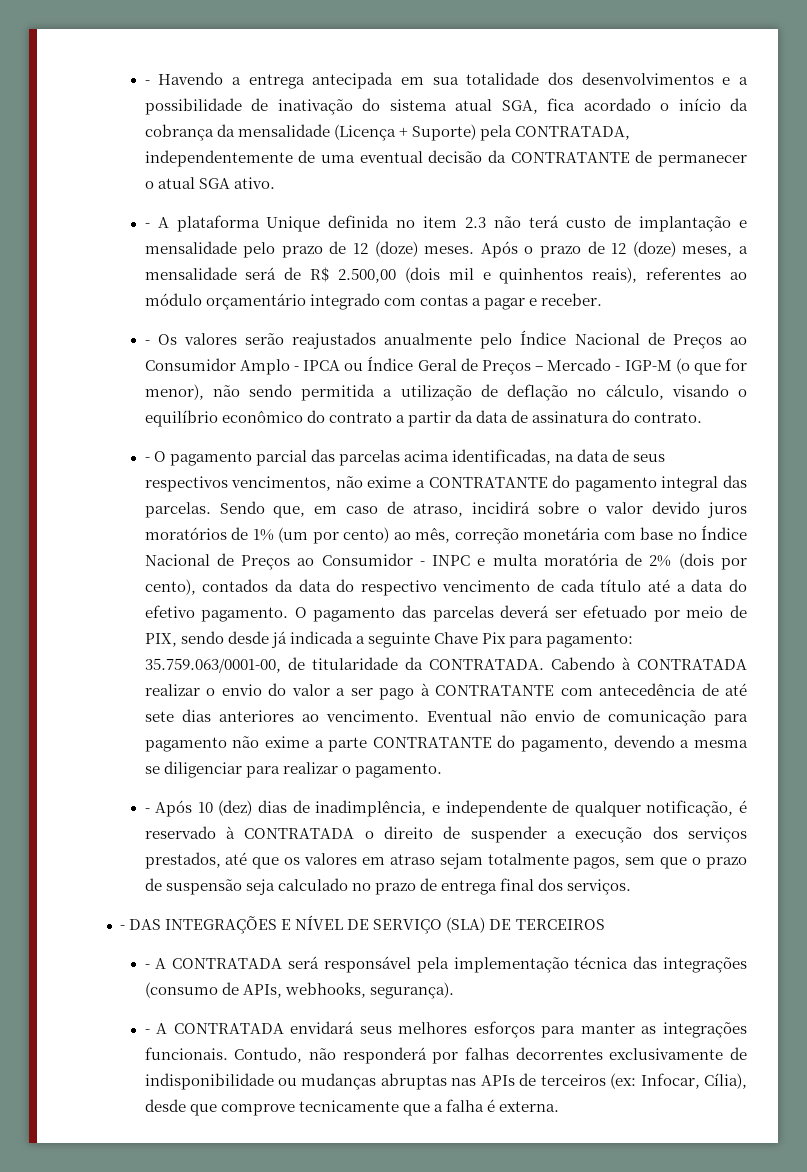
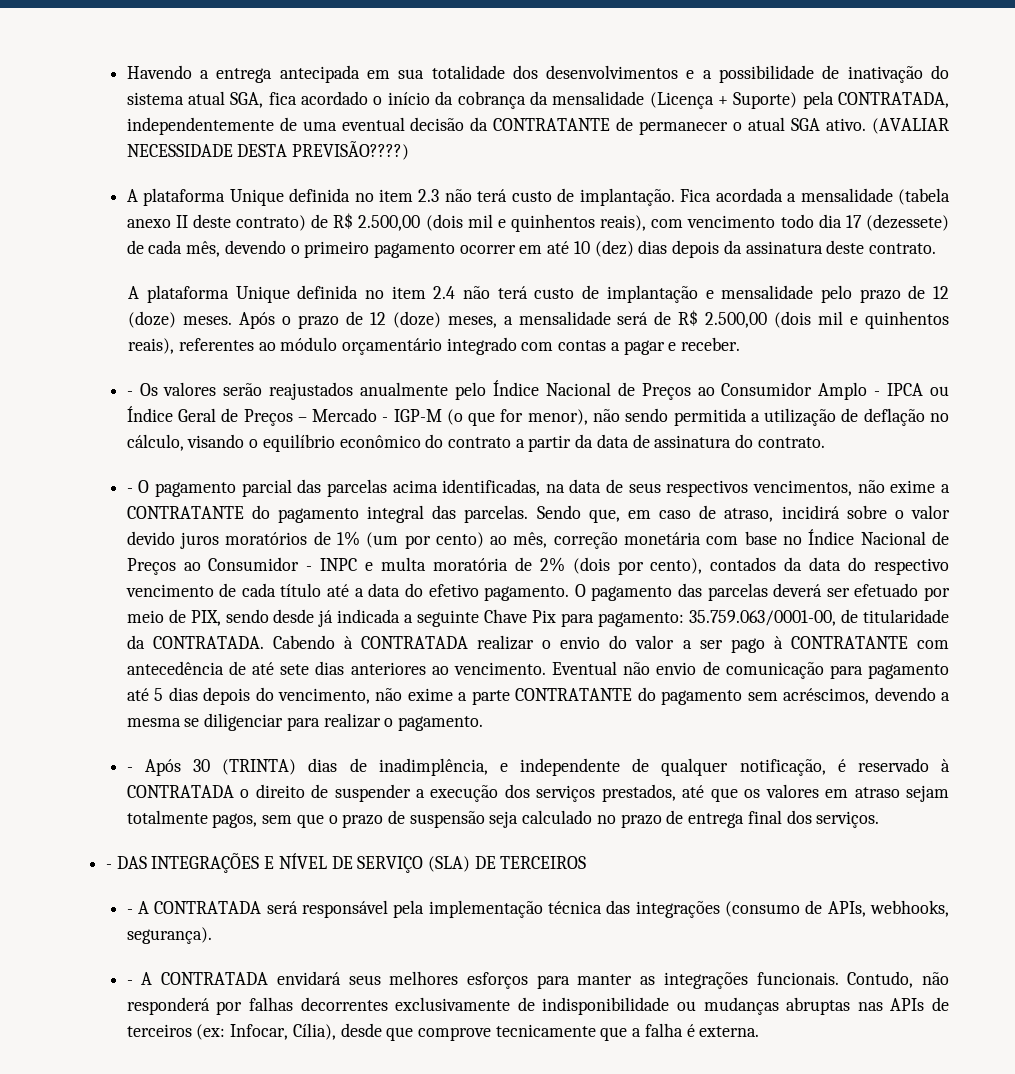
[144,80,150,85] - -> (126, 72) none
[144,223,150,228] // - -> [872,118,950,134] [126,141,410,160] (AVALIAR NECESSIDADE DESTA PREVISÃO????) //
(632, 221) none -> [579,188,950,206] [126,213,949,232] [126,240,936,258] [128,285,600,303] implantação. Fica acordada a mensalidade (tabela anexo II deste contrato) de R$ 2.500,00 (dois mil e quinhentos reais), com vencimento todo dia 17 (dezessete) de cada mês, devendo o primeiro pagamento ocorrer em até 10 (dez) dias depois da assinatura deste contrato. // A plataforma Unique definida no item 2.4 não terá custo de
(227, 744) none -> [126,687,370,705] até 5 dias depois do vencimento,
[521,737,609,752] pagamento, -> [661,688,870,705] pagamento sem acréscimos,
[197,800,253,816] 10 (dez) -> [193,759,297,775] 30 (TRINTA)

